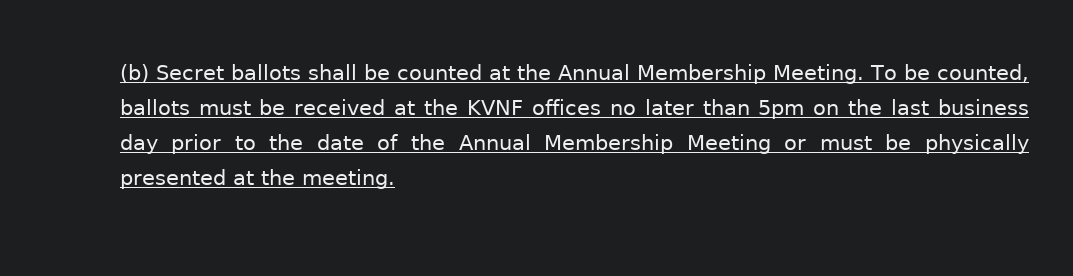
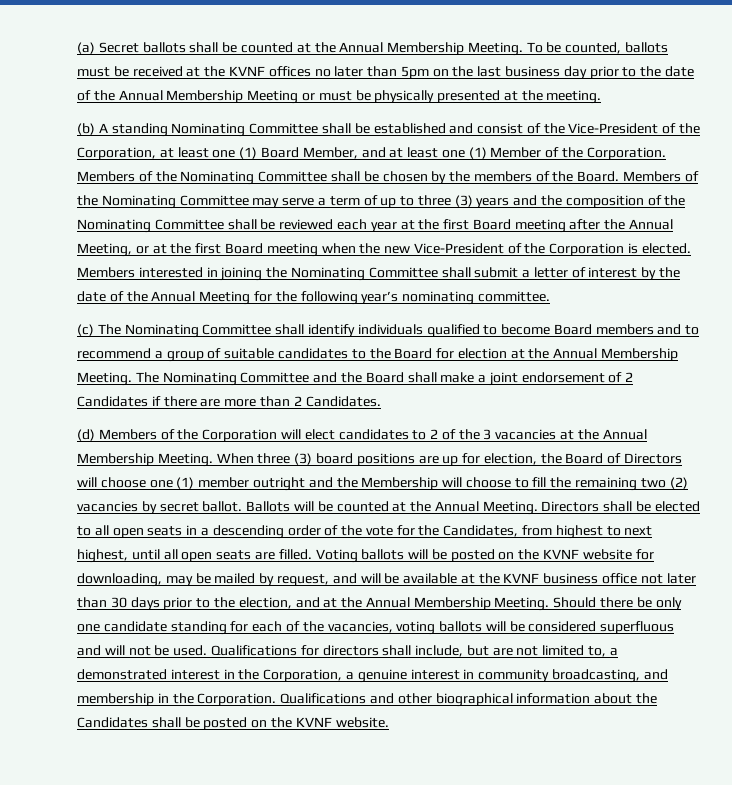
[119,64,149,83] (b) -> [77,42,96,54] (a)
(395, 179) none -> [77,123,700,137] [77,147,666,160] [77,171,699,185] [77,195,686,209] [77,219,673,233] [77,243,691,257] [77,267,680,281] [77,291,550,305] [77,324,700,338] [77,348,678,362] [77,372,634,386] [77,396,381,407] [77,429,647,442] [77,453,682,467] [77,477,688,491] [77,501,700,515] [77,525,653,539] [77,549,654,563] [77,573,696,587] [77,597,682,611] [77,621,675,635] [77,645,618,657] [77,669,668,683] [77,693,657,707] [77,717,389,730] // (b) A standing Nominating Committee shall be established and consist of the Vice-President of the Corporation, at least one (1) Board Member, and at least one (1) Member of the Corporation. Members of the Nominating Committee shall be chosen by the members of the Board. Members of the Nominating Committee may serve a term of up to three (3) years and the composition of the Nominating Committee shall be reviewed each year at the first Board meeting after the Annual Meeting, or at the first Board meeting when the new Vice-President of the Corporation is elected. Members interested in joining the Nominating Committee shall submit a letter of interest by the date of the Annual Meeting for the following year’s nominating committee. // (c) The Nominating Committee shall identify individuals qualified to become Board members and to recommend a group of suitable candidates to the Board for election at the Annual Membership Meeting. The Nominating Committee and the Board shall make a joint endorsement of 2 Candidates if there are more than 2 Candidates. // (d) Members of the Corporation will elect candidates to 2 of the 3 vacancies at the Annual Membership Meeting. When three (3) board positions are up for election, the Board of Directors will choose one (1) member outright and the Membership will choose to fill the remaining two (2) vacancies by secret ballot. Ballots will be counted at the Annual Meeting. Directors shall be elected to all open seats in a descending order of the vote for the Candidates, from highest to next highest, until all open seats are filled. Voting ballots will be posted on the KVNF website for downloading, may be mailed by request, and will be available at the KVNF business office not later than 30 days prior to the election, and at the Annual Membership Meeting. Should there be only one candidate standing for each of the vacancies, voting ballots will be considered superfluous and will not be used. Qualifications for directors shall include, but are not limited to, a demonstrated interest in the Corporation, a genuine interest in community broadcasting, and membership in the Corporation. Qualifications and other biographical information about the Candidates shall be posted on the KVNF website.

